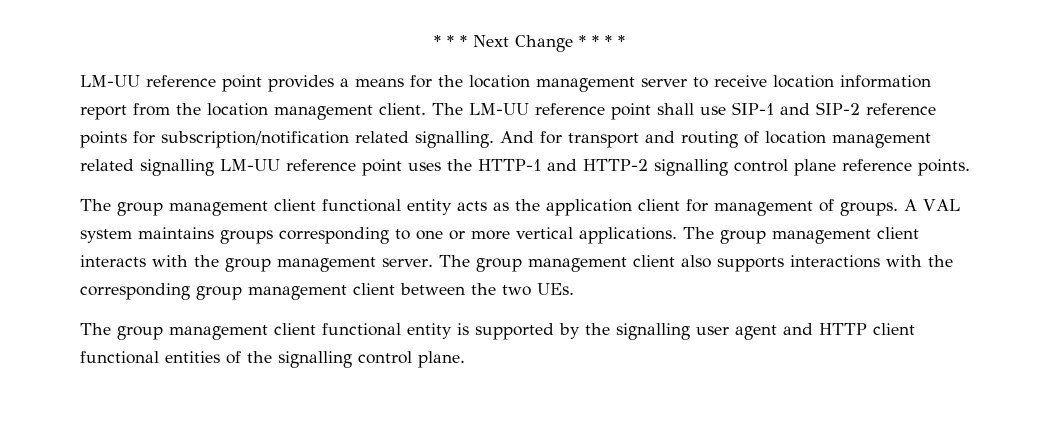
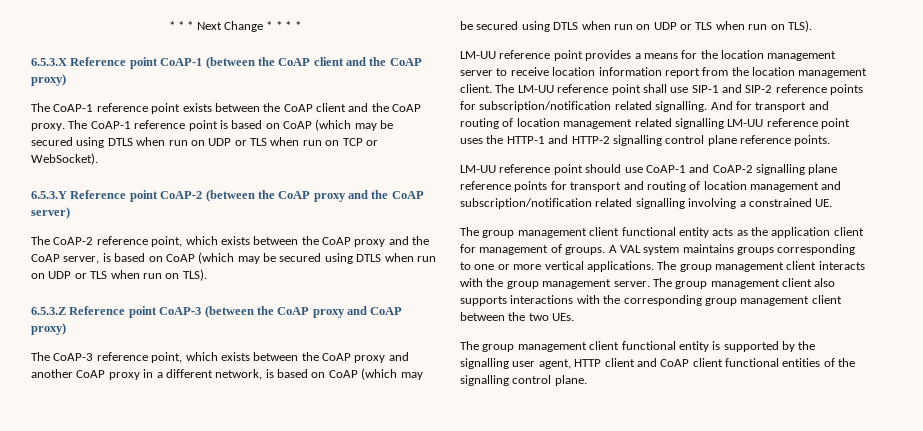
(625, 41) none -> [31,57,422,69] [31,74,66,86] [31,103,422,114] [31,119,394,131] [31,137,378,148] [31,153,98,165] [31,190,424,202] [31,207,70,219] [31,236,430,247] [31,252,436,264] [31,269,207,281] [31,306,403,318] [31,323,66,335] [31,352,409,363] [31,368,423,380] [460,20,812,32] // 6.5.3.X Reference point CoAP-1 (between the CoAP client and the CoAP proxy) // The CoAP-1 reference point exists between the CoAP client and the CoAP proxy. The CoAP-1 reference point is based on CoAP (which may be secured using DTLS when run on UDP or TLS when run on TCP or WebSocket). // 6.5.3.Y Reference point CoAP-2 (between the CoAP proxy and the CoAP server) // The CoAP-2 reference point, which exists between the CoAP proxy and the CoAP server, is based on CoAP (which may be secured using DTLS when run on UDP or TLS when run on TLS). // 6.5.3.Z Reference point CoAP-3 (between the CoAP proxy and CoAP proxy) // The CoAP-3 reference point, which exists between the CoAP proxy and another CoAP proxy in a different network, is based on CoAP (which may be secured using DTLS when run on UDP or TLS when run on TLS).
(970, 167) none -> [460,164,838,175] [460,181,842,192] [460,198,833,209] // LM-UU reference point should use CoAP-1 and CoAP-2 signalling plane reference points for transport and routing of location management and subscription/notification related signalling involving a constrained UE.
[735,323,867,340] agent and HTTP -> [538,358,690,369] agent, HTTP client and CoAP

